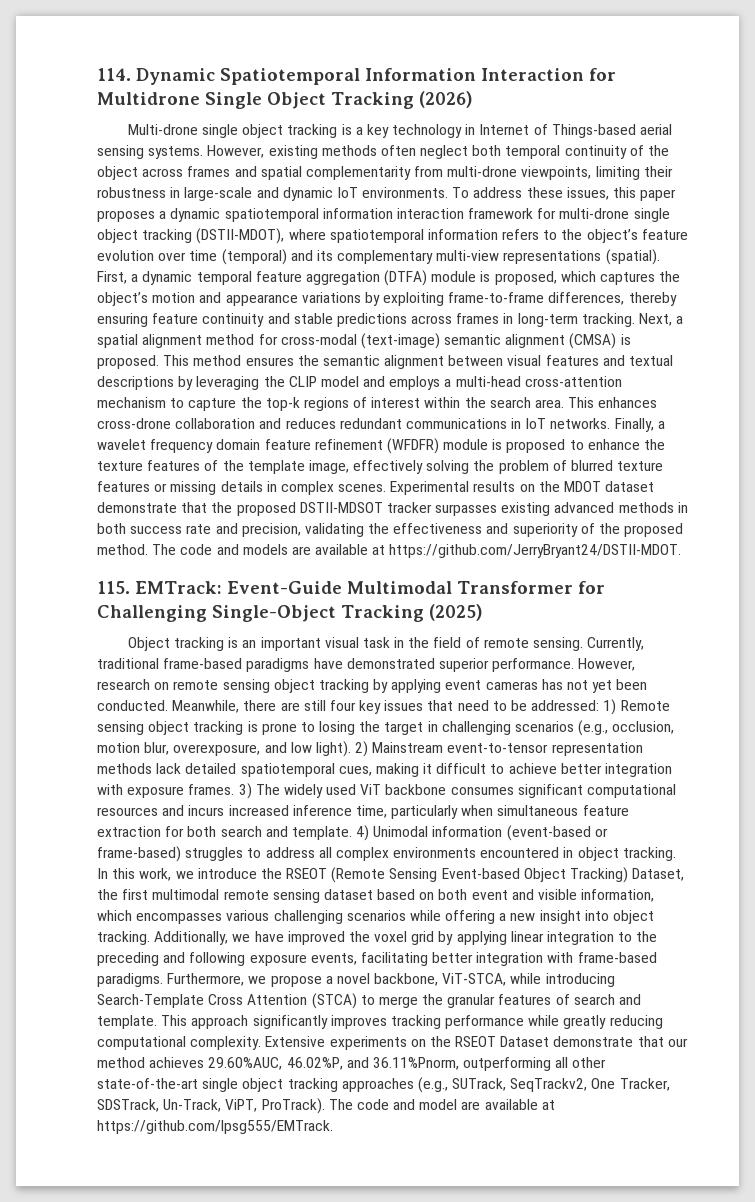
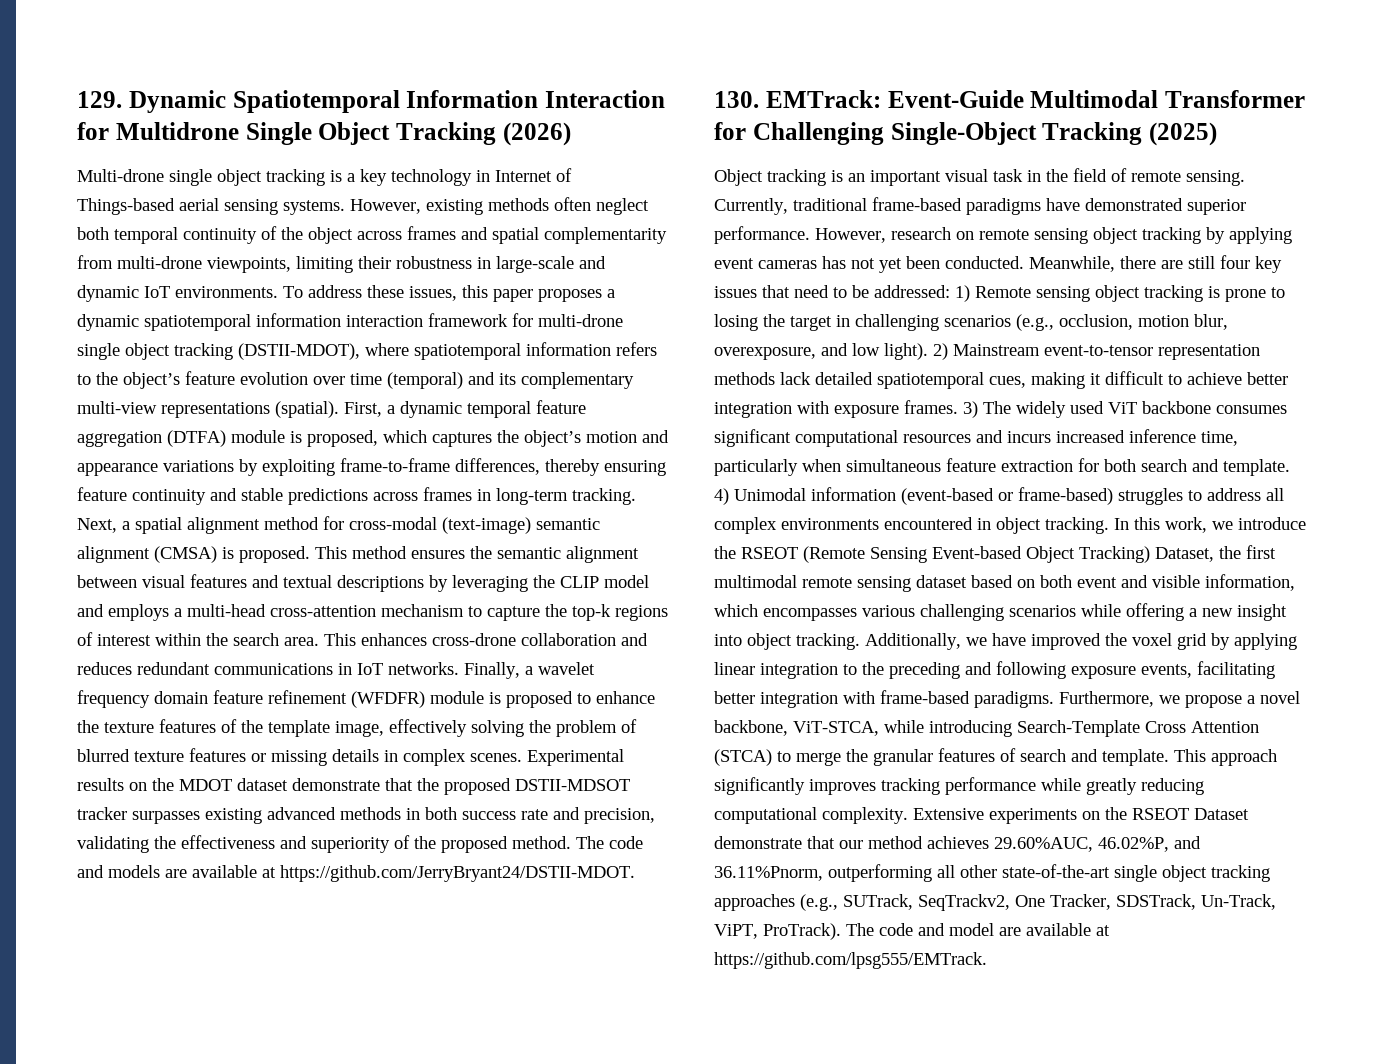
[97,68,131,81] 114. -> [77,91,122,108] 129.
[97,581,130,594] 115. -> [714,91,759,108] 130.

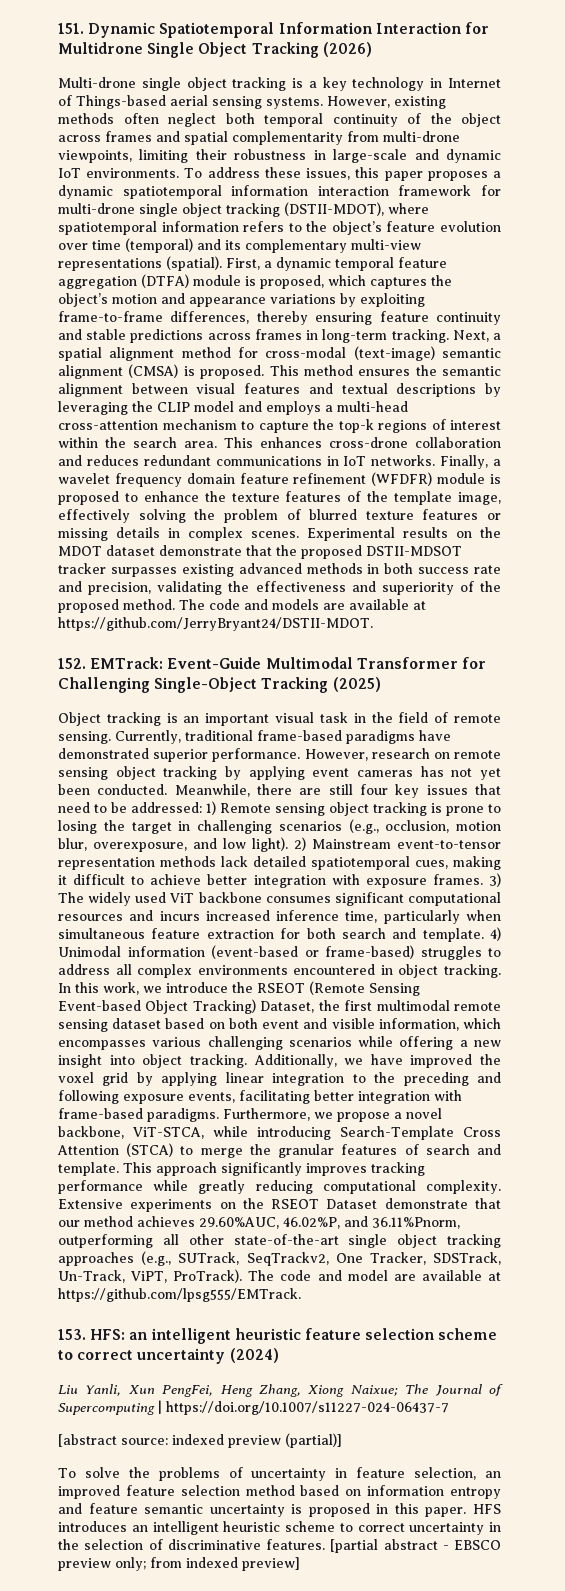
[77,91,122,108] 129. -> [58,23,84,34] 151.
[714,91,759,108] 130. -> [58,658,86,669] 152.
(987, 960) none -> [58,1328,498,1344] [58,1348,279,1364] [58,1384,504,1397] [58,1400,449,1415] [58,1433,342,1448] [58,1467,501,1481] [58,1485,501,1499] [58,1503,501,1517] [58,1521,501,1535] [58,1539,501,1553] [58,1557,300,1571] // 153. HFS: an intelligent heuristic feature selection scheme to correct uncertainty (2024) // Liu Yanli, Xun PengFei, Heng Zhang, Xiong Naixue; The Journal of Supercomputing | https://doi.org/10.1007/s11227-024-06437-7 // [abstract source: indexed preview (partial)] // To solve the problems of uncertainty in feature selection, an improved feature selection method based on information entropy and feature semantic uncertainty is proposed in this paper. HFS introduces an intelligent heuristic scheme to correct uncertainty in the selection of discriminative features. [partial abstract - EBSCO preview only; from indexed preview]

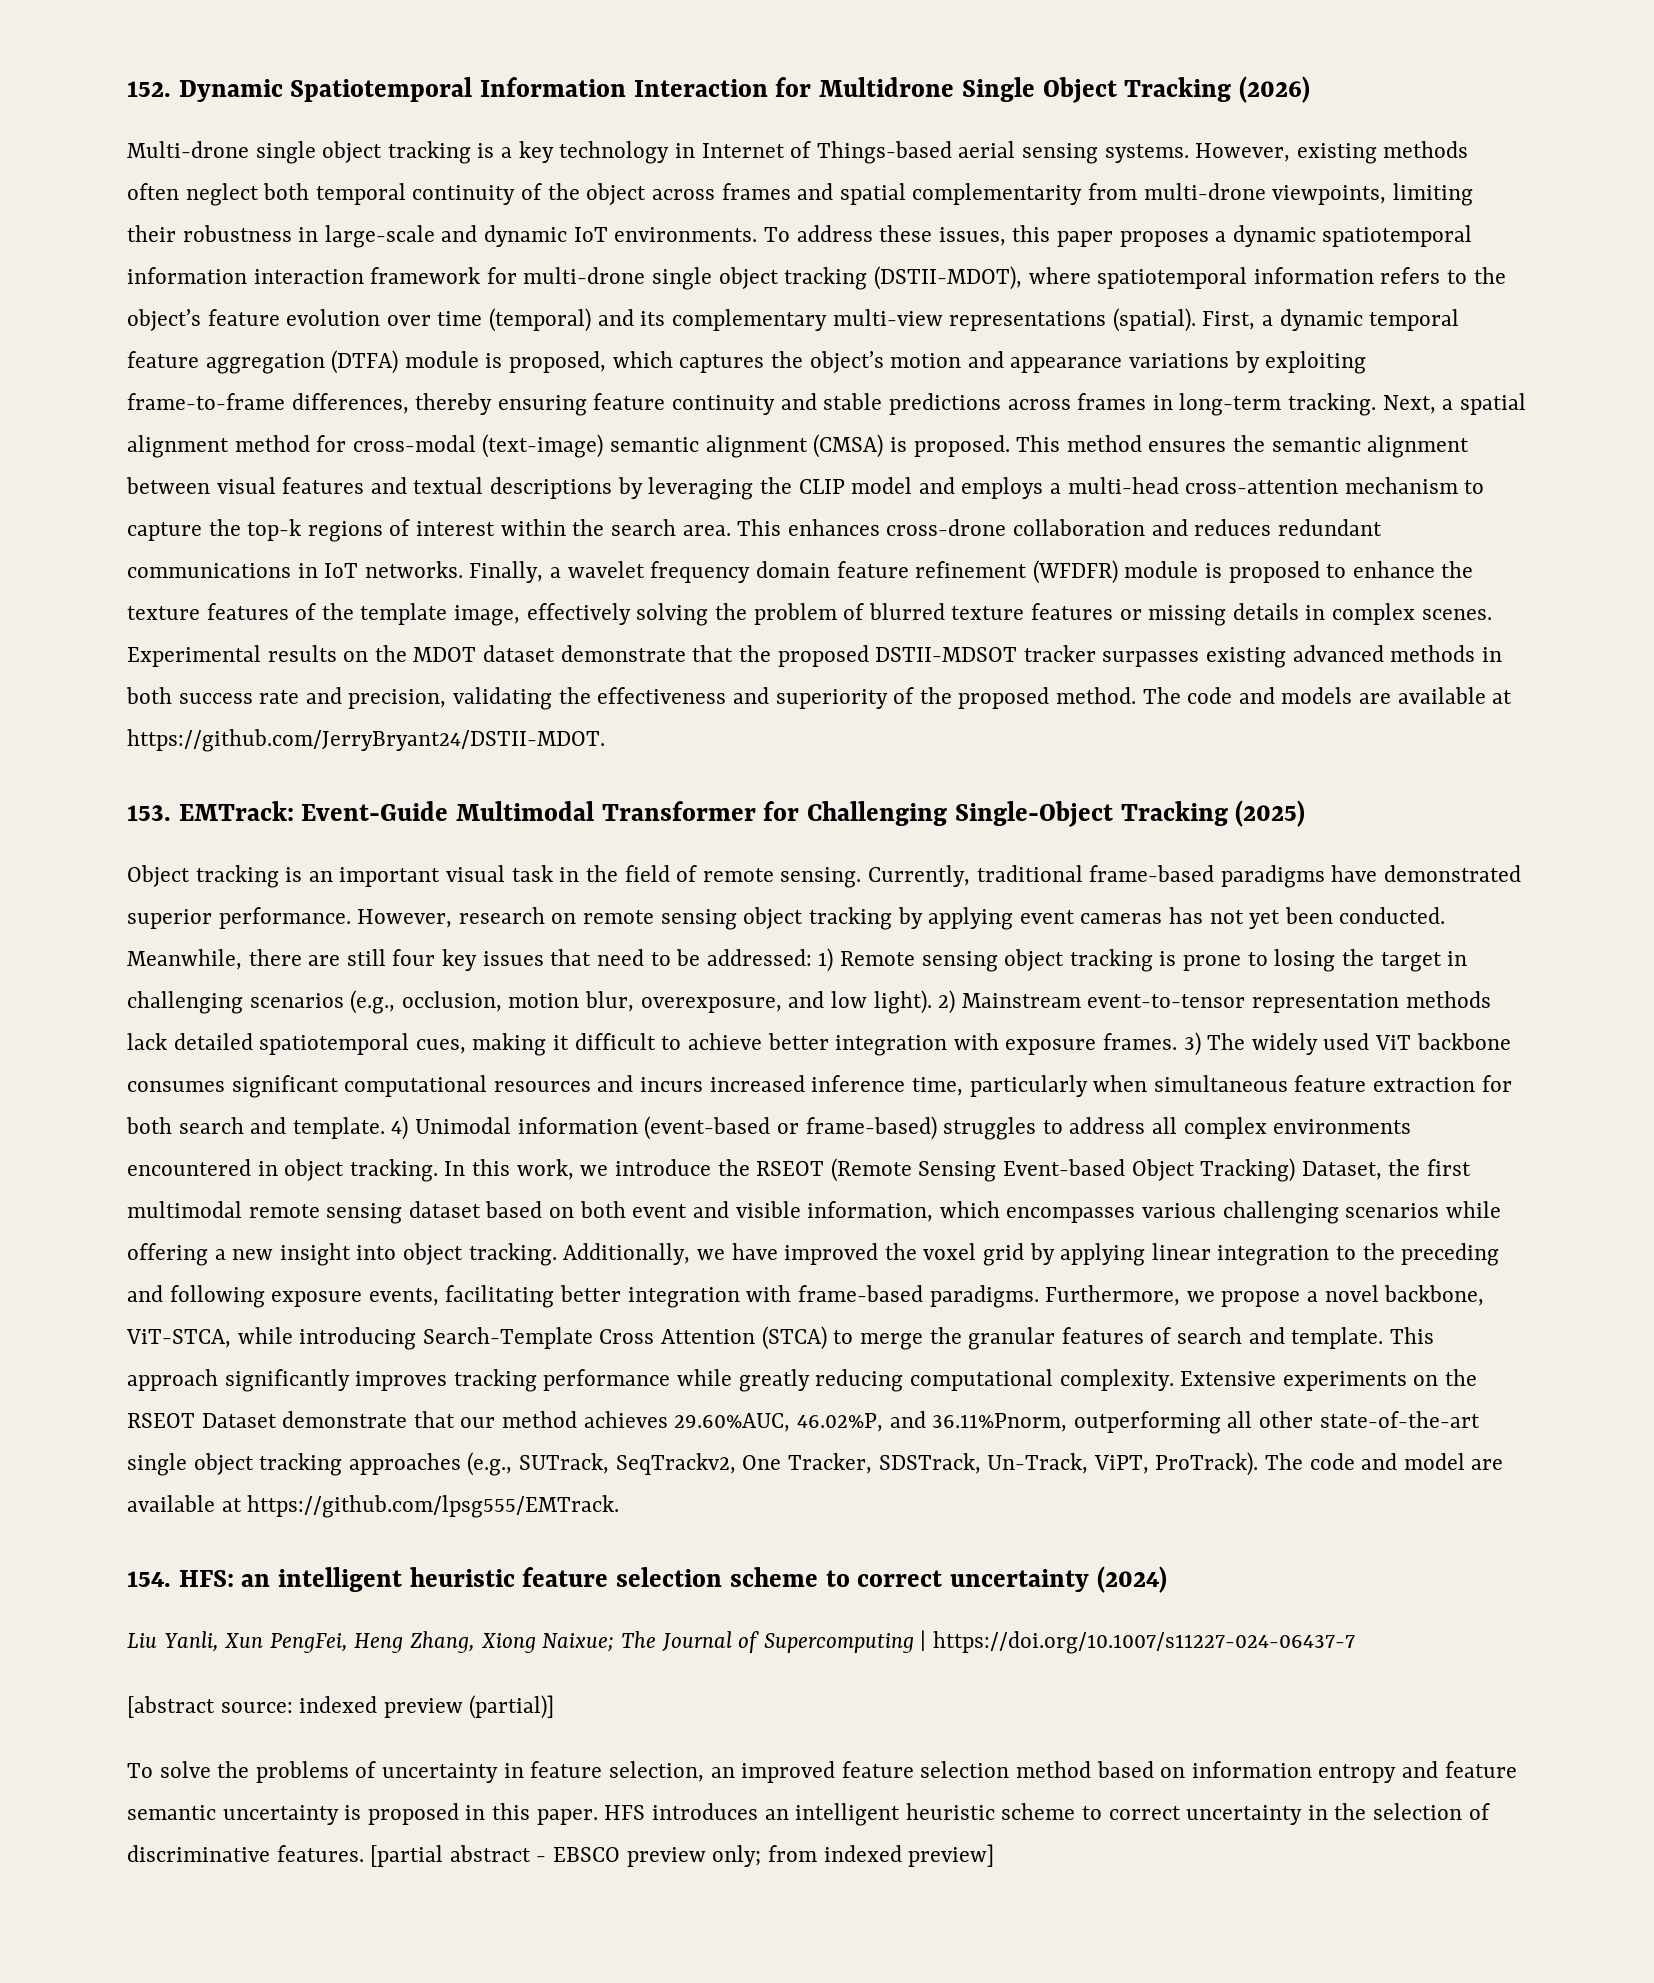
[58,23,84,34] 151. -> [127,81,171,97] 152.
[58,658,86,669] 152. -> [127,805,171,821] 153.
[58,1329,86,1340] 153. -> [127,1571,171,1587] 154.

